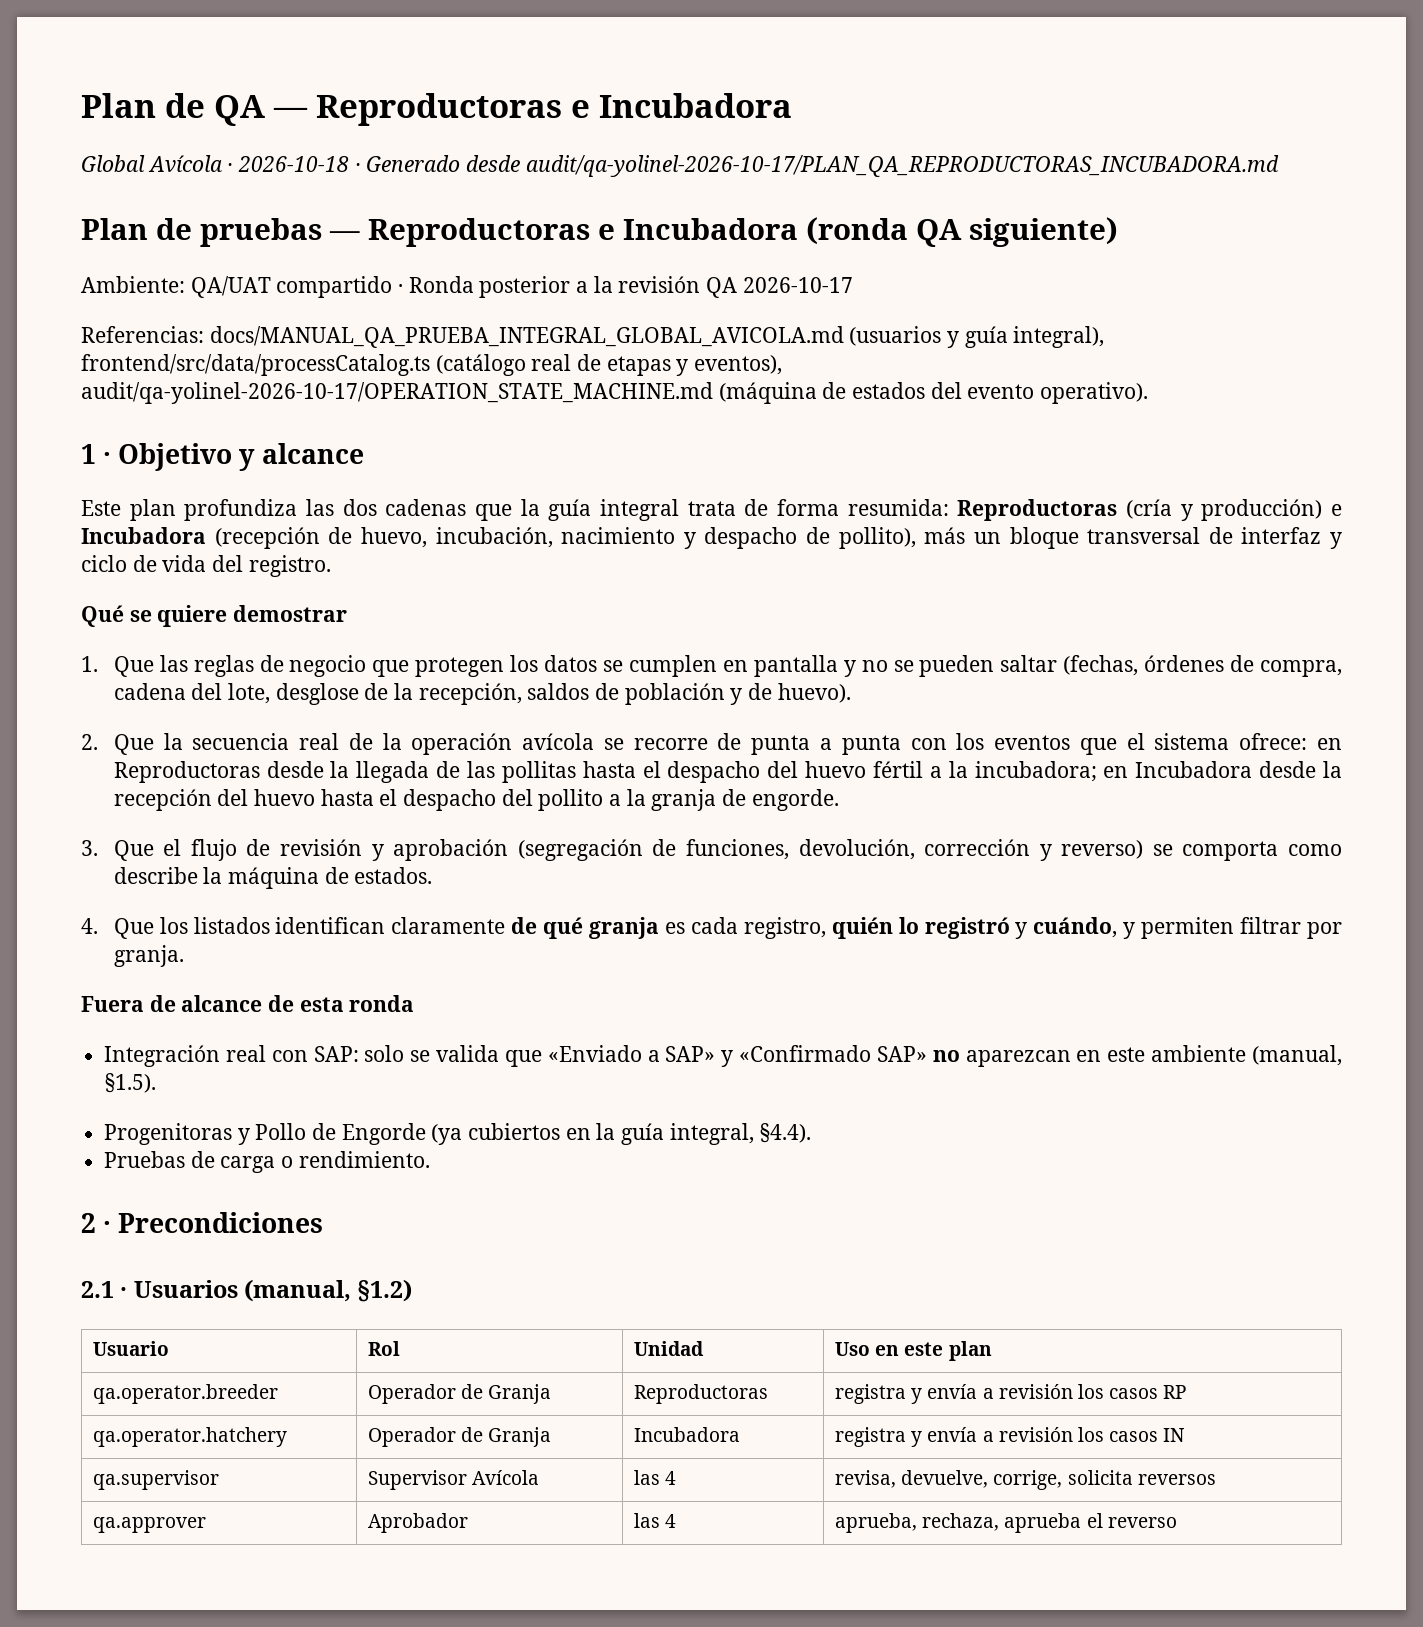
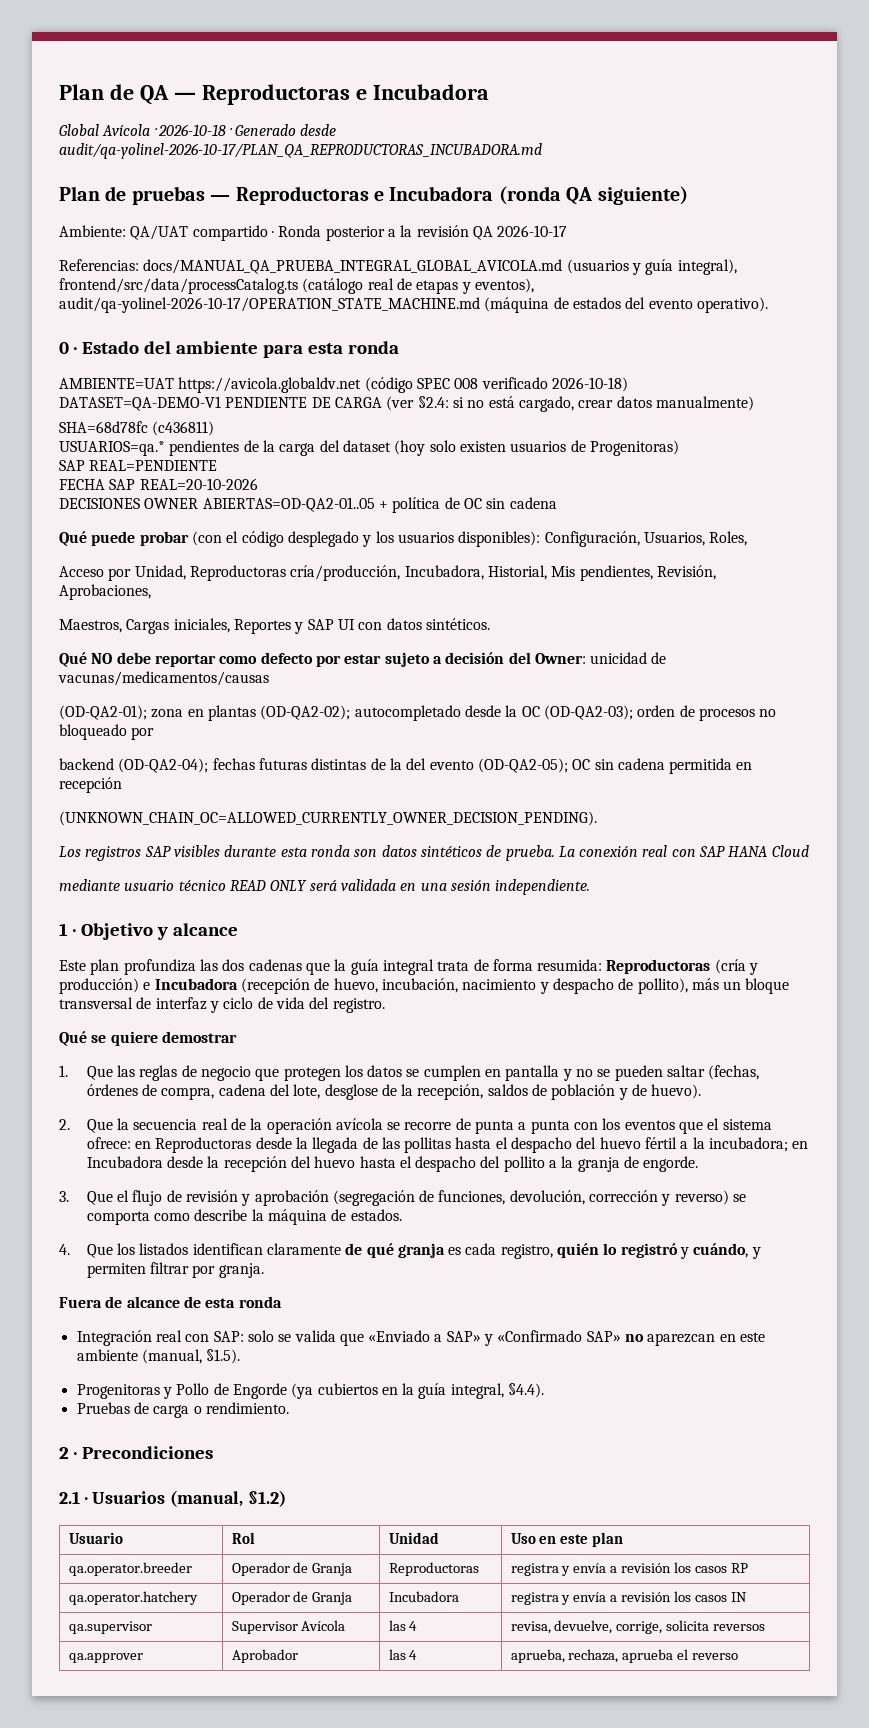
(1149, 393) none -> [59,341,399,358] [59,377,628,393] [59,396,754,412] [59,421,215,436] [59,440,679,456] [59,460,218,471] [59,478,258,490] [59,497,557,513] [59,531,748,547] [59,565,716,581] [59,584,151,600] [59,618,490,634] [59,652,667,667] [58,671,269,686] [59,705,777,721] [59,724,155,740] [59,758,753,774] [59,777,122,793] [59,811,597,826] [59,845,809,861] [59,879,591,895] // 0 · Estado del ambiente para esta ronda // AMBIENTE=UAT https://avicola.globaldv.net (código SPEC 008 verificado 2026-10-18) // DATASET=QA-DEMO-V1 PENDIENTE DE CARGA (ver §2.4: si no está cargado, crear datos manualmente) // SHA=68d78fc (c436811) // USUARIOS=qa.* pendientes de la carga del dataset (hoy solo existen usuarios de Progenitoras) // SAP REAL=PENDIENTE // FECHA SAP REAL=20-10-2026 // DECISIONES OWNER ABIERTAS=OD-QA2-01..05 + política de OC sin cadena // Qué puede probar (con el código desplegado y los usuarios disponibles): Configuración, Usuarios, Roles, // Acceso por Unidad, Reproductoras cría/producción, Incubadora, Historial, Mis pendientes, Revisión, Aprobaciones, // Maestros, Cargas iniciales, Reportes y SAP UI con datos sintéticos. // Qué NO debe reportar como defecto por estar sujeto a decisión del Owner: unicidad de vacunas/medicamentos/causas // (OD-QA2-01); zona en plantas (OD-QA2-02); autocompletado desde la OC (OD-QA2-03); orden de procesos no bloqueado por // backend (OD-QA2-04); fechas futuras distintas de la del evento (OD-QA2-05); OC sin cadena permitida en recepción // (UNKNOWN_CHAIN_OC=ALLOWED_CURRENTLY_OWNER_DECISION_PENDING). // Los registros SAP visibles durante esta ronda son datos sintéticos de prueba. La conexión real con SAP HANA Cloud // mediante usuario técnico READ ONLY será validada en una sesión independiente.

